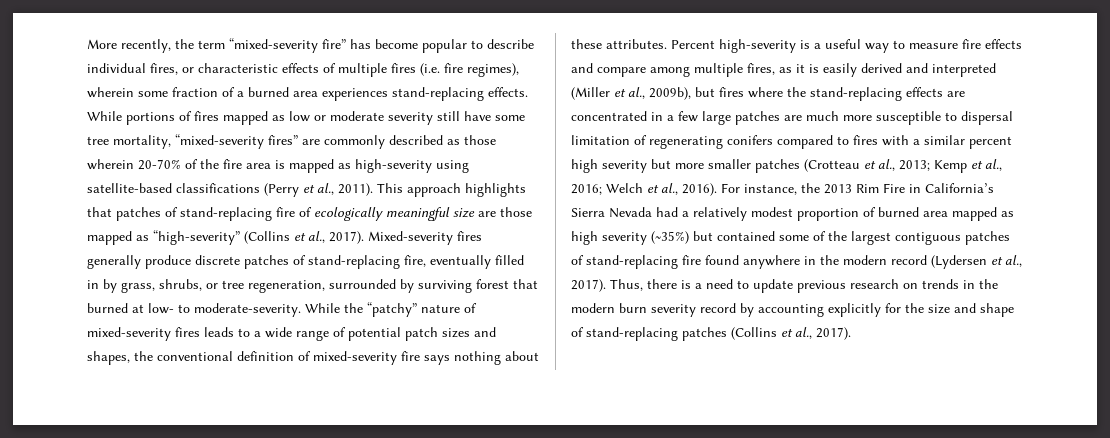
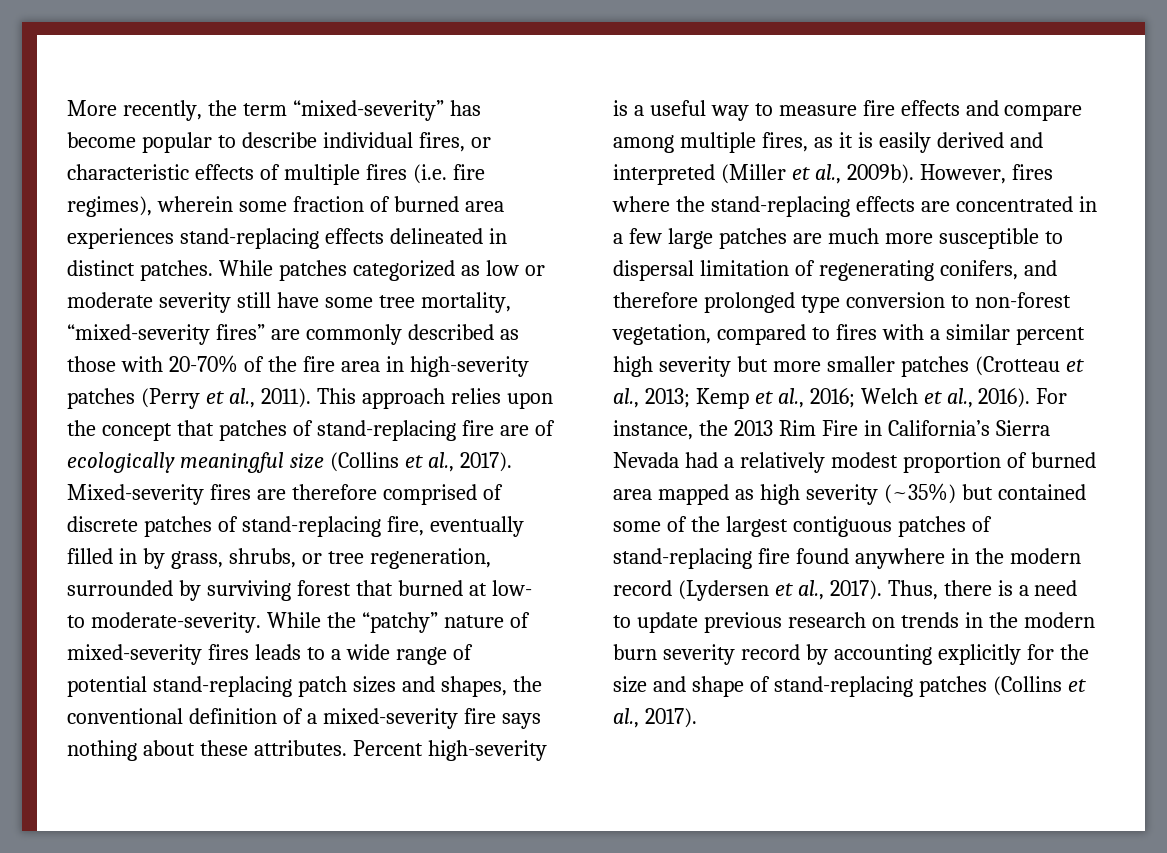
[229,38,346,53] “mixed-severity fire” -> [292,100,444,121] “mixed-severity”
[237,91,244,97] a -> (390, 204) none
[488,87,528,97] [87,111,268,125] effects. While portions of fires mapped -> [324,228,507,244] [67,260,455,281] effects delineated in distinct patches. While patches categorized
[87,159,134,170] wherein -> [120,356,163,372] with
[275,159,469,173] [87,183,260,193] is mapped as high-severity using satellite-based classifications -> [385,356,529,377] [67,388,135,409] in high-severity patches
[465,183,526,197] highlights -> [450,388,553,409] [67,420,172,441] relies upon the concept
(295, 212) none -> [499,425,529,436] are
[478,207,532,217] [87,230,240,245] are those mapped as “high-severity” -> (324, 461) none
[87,255,191,269] generally produce -> [256,484,503,505] are therefore comprised of
(401, 334) none -> [152,676,292,697] stand-replacing
(311, 356) none -> [306,713,317,724] a
[649,87,715,100] 2009b), but -> [846,164,1006,184] 2009b). However,
[727,135,773,145] conifers -> [939,260,1057,280] [613,292,1071,313] [612,324,711,345] conifers, and therefore prolonged type conversion to non-forest vegetation,

